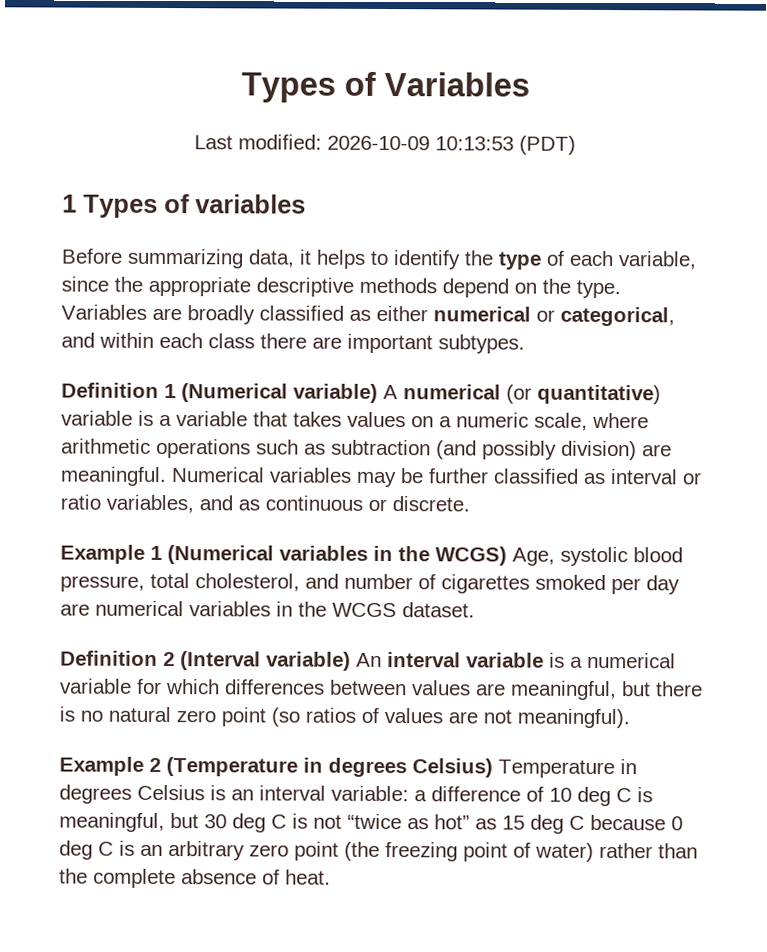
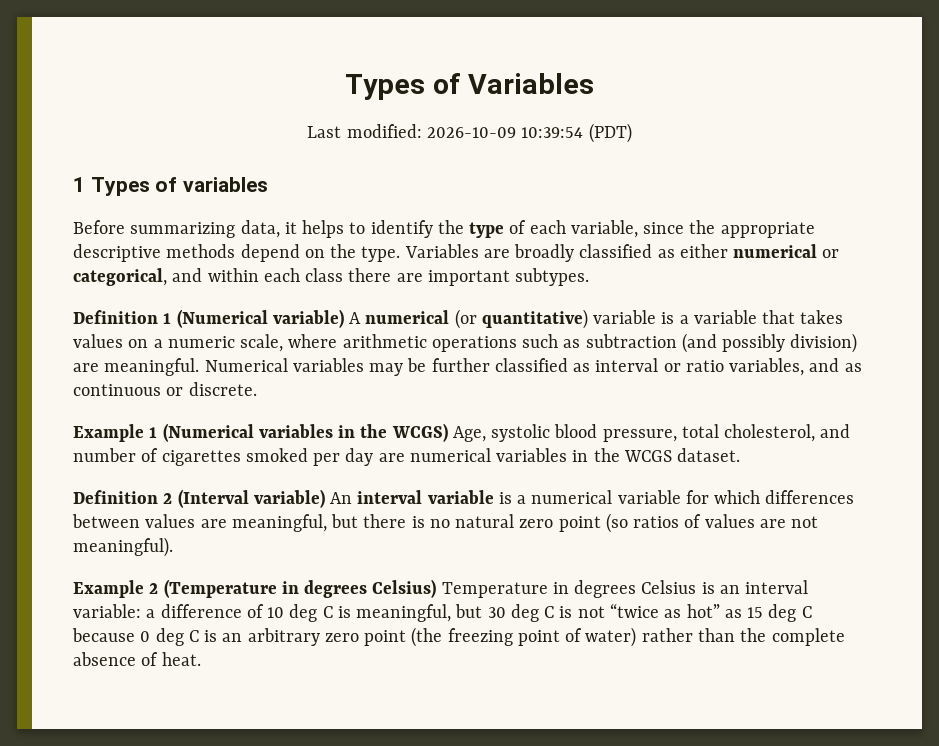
[435,136,514,151] 10:13:53 -> [521,127,584,138] 10:39:54

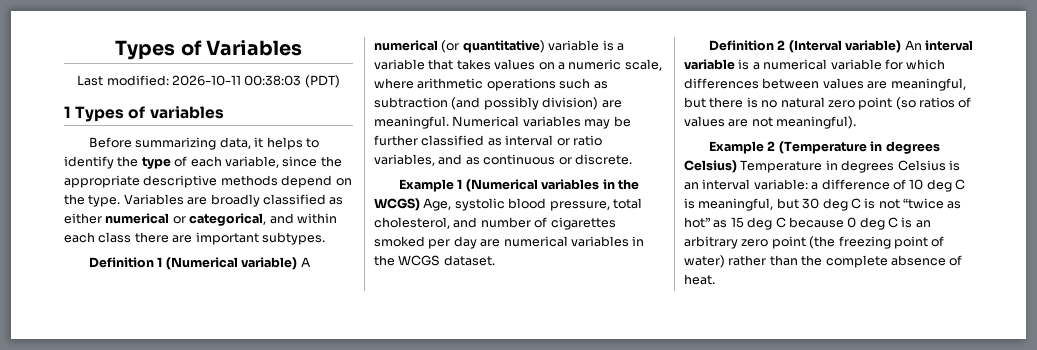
[427,127,584,138] 2026-10-09 10:39:54 -> [172,75,302,86] 2026-10-11 00:38:03

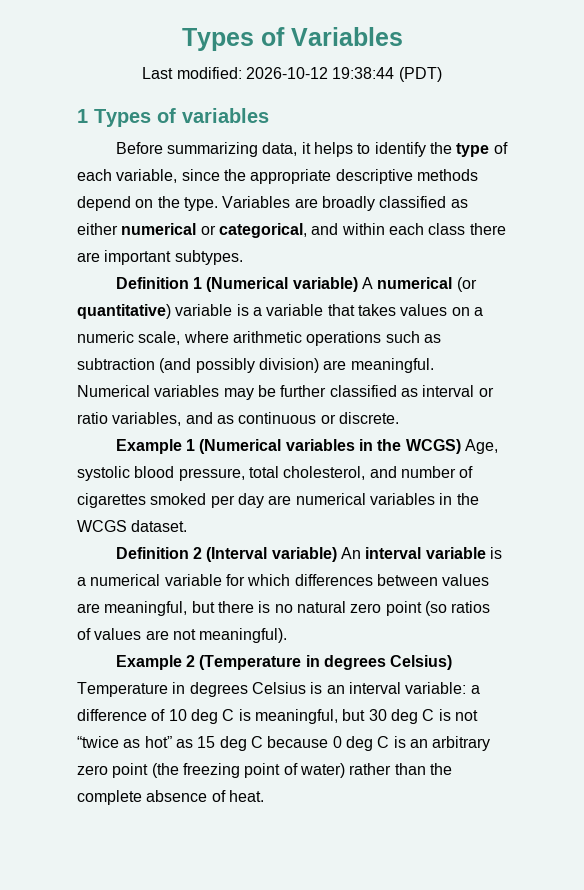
[172,75,302,86] 2026-10-11 00:38:03 -> [246,67,395,79] 2026-10-12 19:38:44

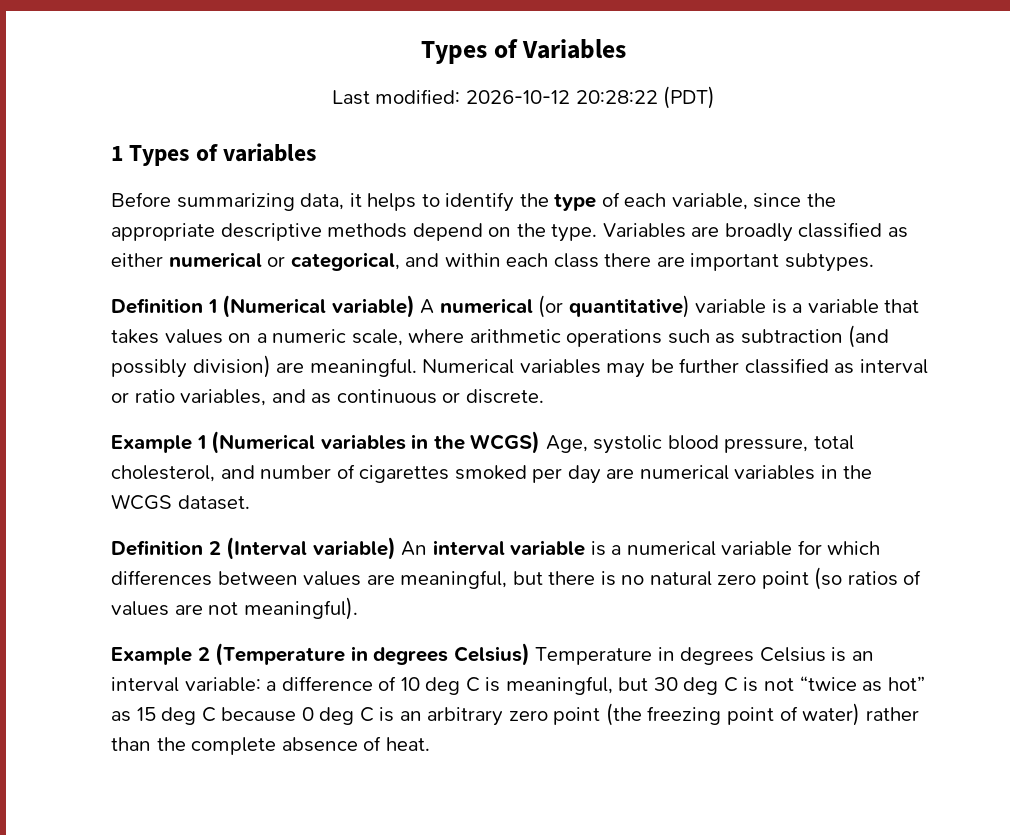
[332,67,395,79] 19:38:44 -> [575,90,658,104] 20:28:22

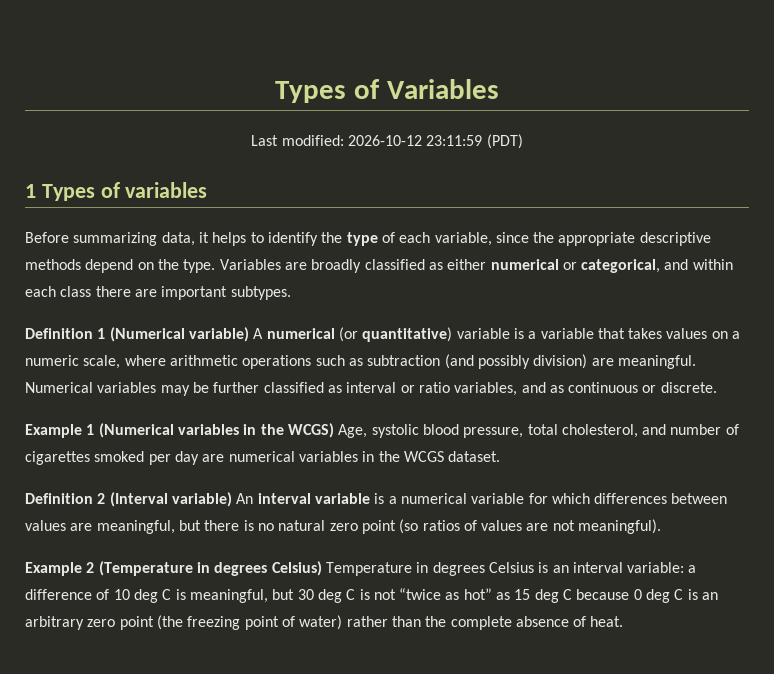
[575,90,658,104] 20:28:22 -> [426,135,483,146] 23:11:59

